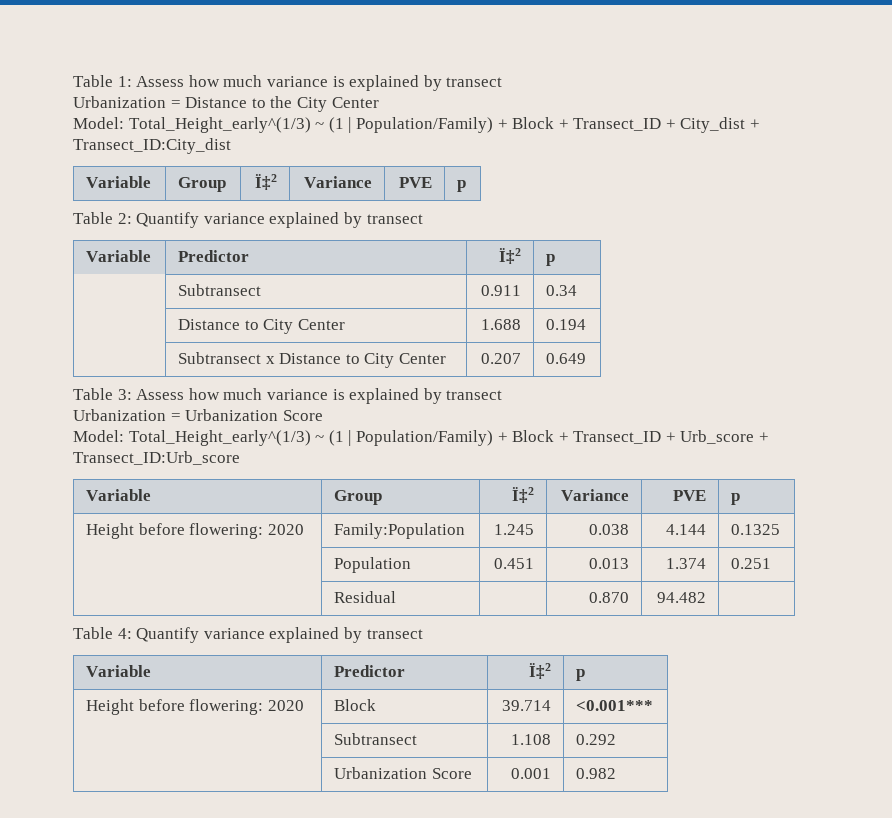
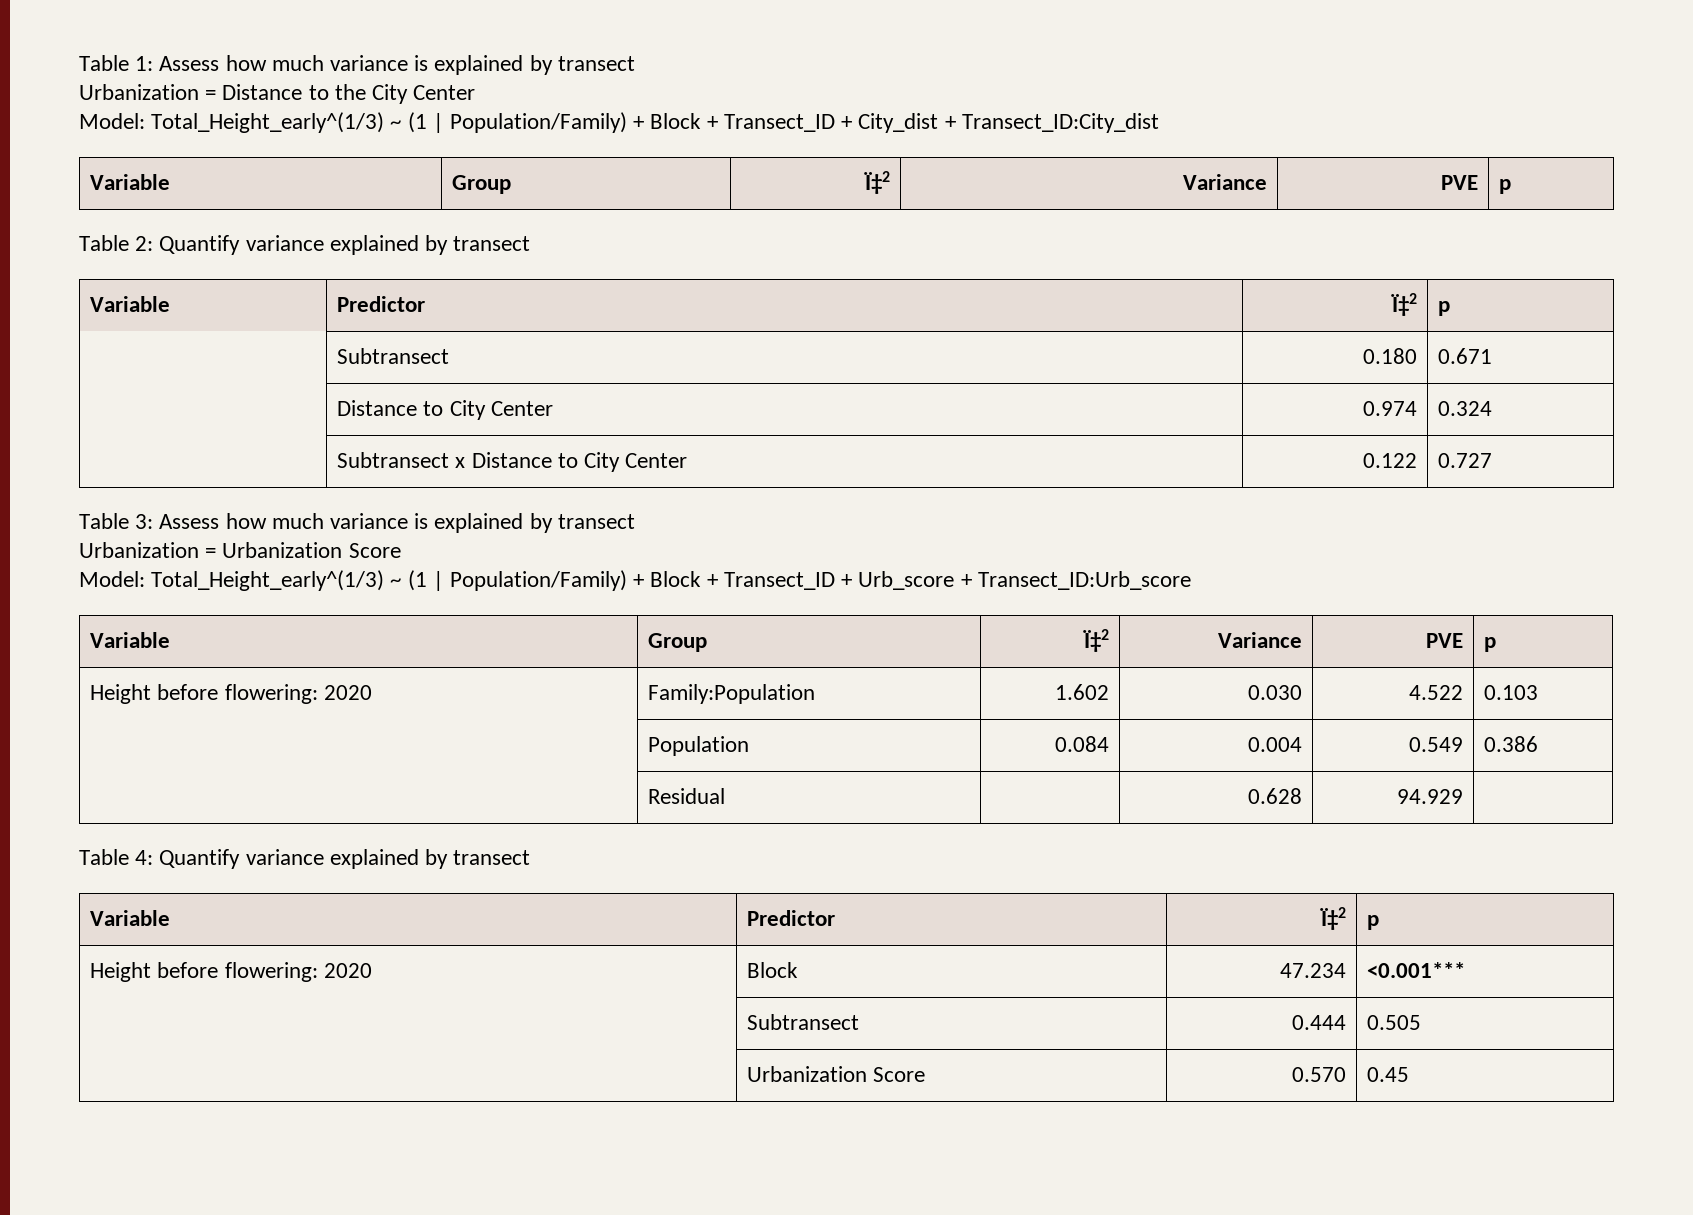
[480,285,521,296] [546,285,578,296] [178,319,345,334] [480,319,521,330] [546,319,587,330] 0.911 | 0.34 // | Distance to City Center | 1.688 | 0.194 -> [1362,348,1417,364] [1438,348,1493,364] [337,400,553,420] [1362,401,1417,416] [1438,401,1493,416] 0.180 | 0.671 // | Distance to City Center | 0.974 | 0.324
[480,353,521,364] [546,353,587,364] 0.207 | 0.649 -> [1362,453,1417,468] [1438,453,1493,468] 0.122 | 0.727
[493,524,534,535] [588,524,629,535] [665,524,706,535] [731,524,781,535] [334,557,412,573] [493,558,534,569] [588,558,629,569] [665,558,706,569] [731,558,772,569] 1.245 | 0.038 | 4.144 | 0.1325 // | Population | 0.451 | 0.013 | 1.374 | 0.251 -> [1054,684,1109,700] [1247,685,1302,700] [1408,685,1463,700] [1484,685,1539,700] [648,736,750,756] [1054,736,1109,752] [1247,737,1302,752] [1408,737,1463,752] [1484,736,1539,752] 1.602 | 0.030 | 4.522 | 0.103 // | Population | 0.084 | 0.004 | 0.549 | 0.386
[588,592,629,603] [656,592,706,603] 0.870 | 94.482 -> [1247,788,1302,804] [1396,789,1463,804] 0.628 | 94.929
[501,700,551,711] 39.714 -> [1279,963,1346,978] 47.234
[510,734,551,745] [576,734,617,745] 1.108 | 0.292 -> [1291,1015,1346,1030] [1367,1015,1422,1030] 0.444 | 0.505
[510,768,551,779] [576,768,617,779] 0.001 | 0.982 -> [1291,1067,1346,1082] [1367,1067,1410,1082] 0.570 | 0.45

